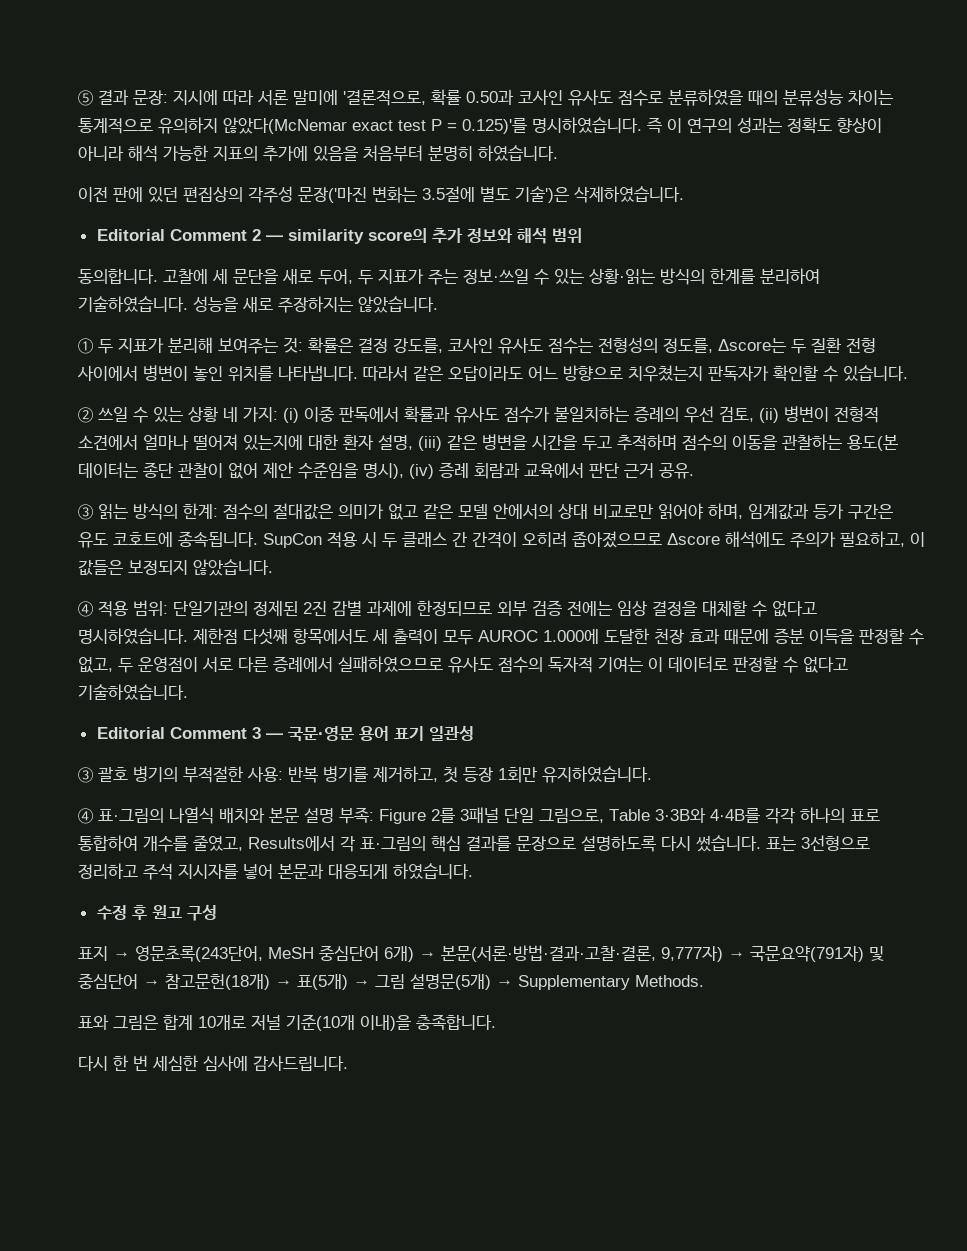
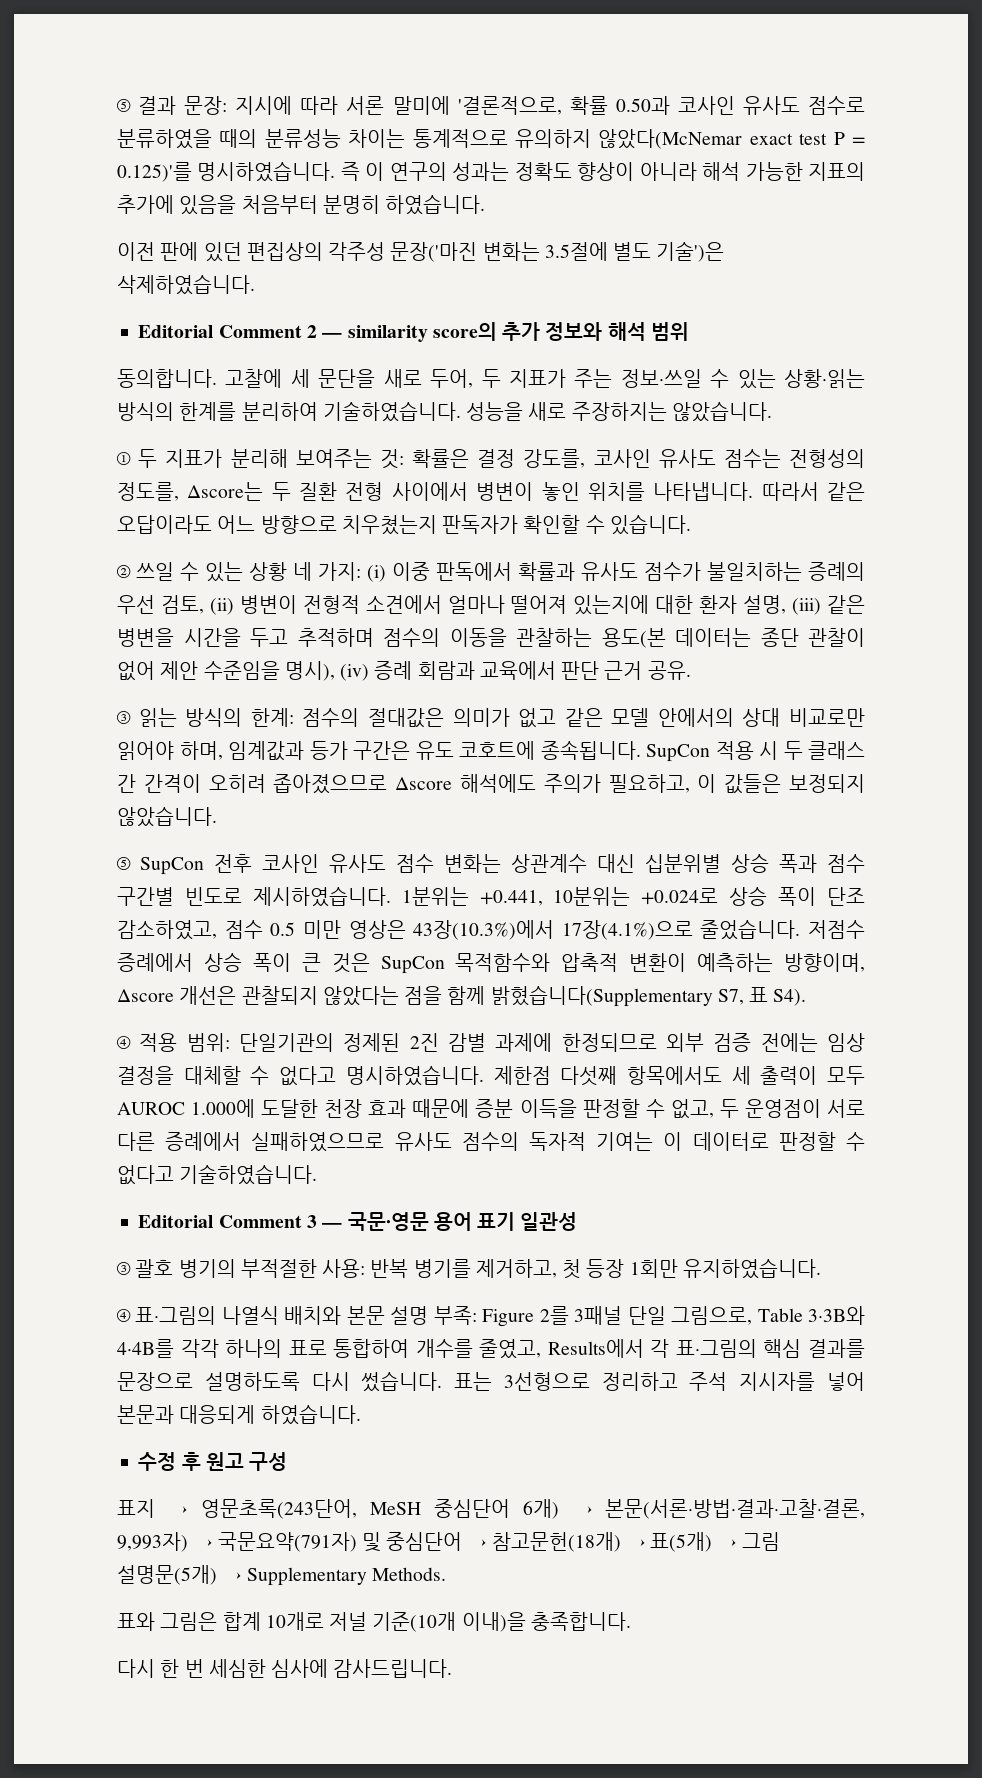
(273, 567) none -> [117,853,865,875] [117,886,866,907] [117,919,865,940] [117,952,865,974] [117,985,807,1007] // ⑤ SupCon 전후 코사인 유사도 점수 변화는 상관계수 대신 십분위별 상승 폭과 점수 구간별 빈도로 제시하였습니다. 1분위는 +0.441, 10분위는 +0.024로 상승 폭이 단조 감소하였고, 점수 0.5 미만 영상은 43장(10.3%)에서 17장(4.1%)으로 줄었습니다. 저점수 증례에서 상승 폭이 큰 것은 SupCon 목적함수와 압축적 변환이 예측하는 방향이며, Δscore 개선은 관찰되지 않았다는 점을 함께 밝혔습니다(Supplementary S7, 표 S4).
[661,946,723,962] 9,777자) -> [117,1532,188,1552] 9,993자)

